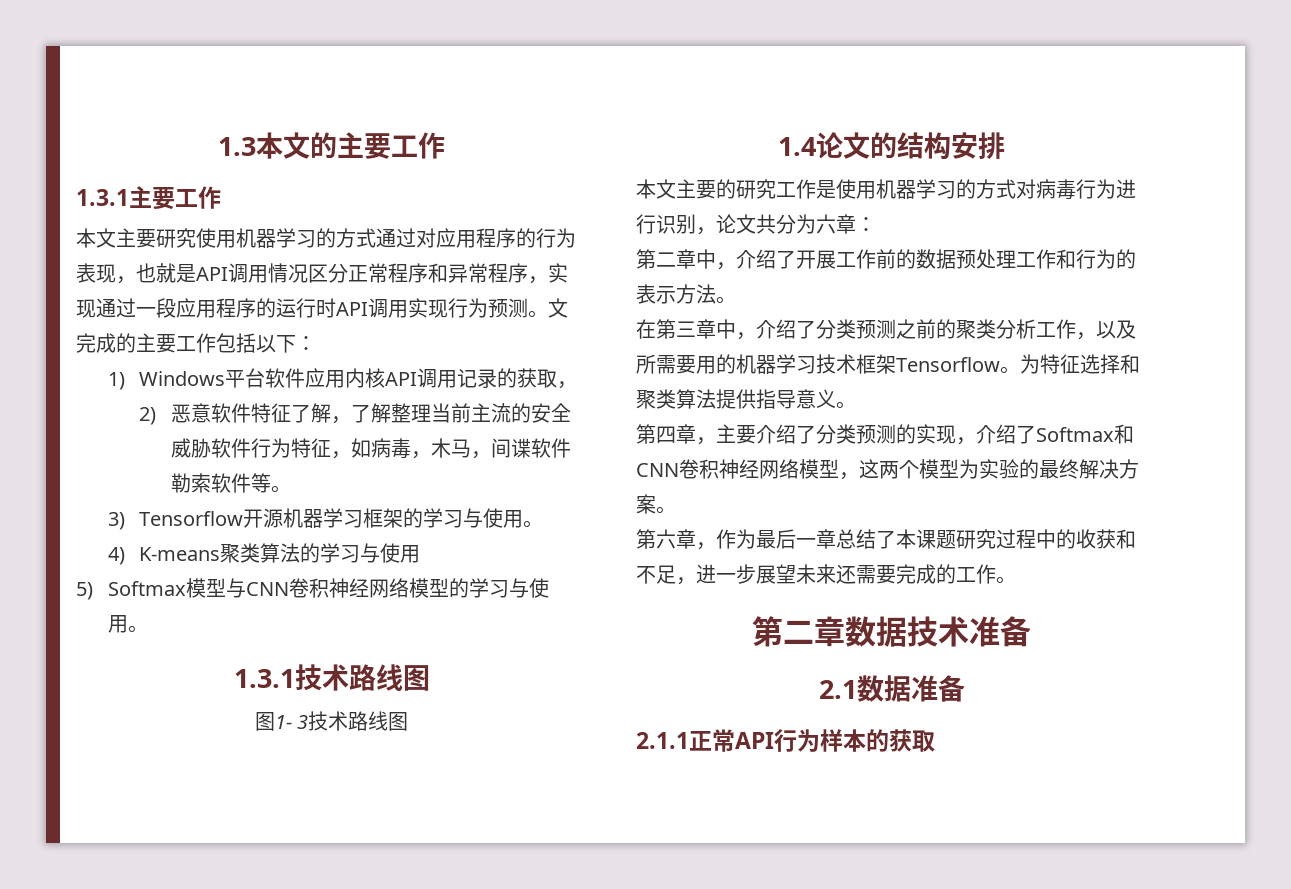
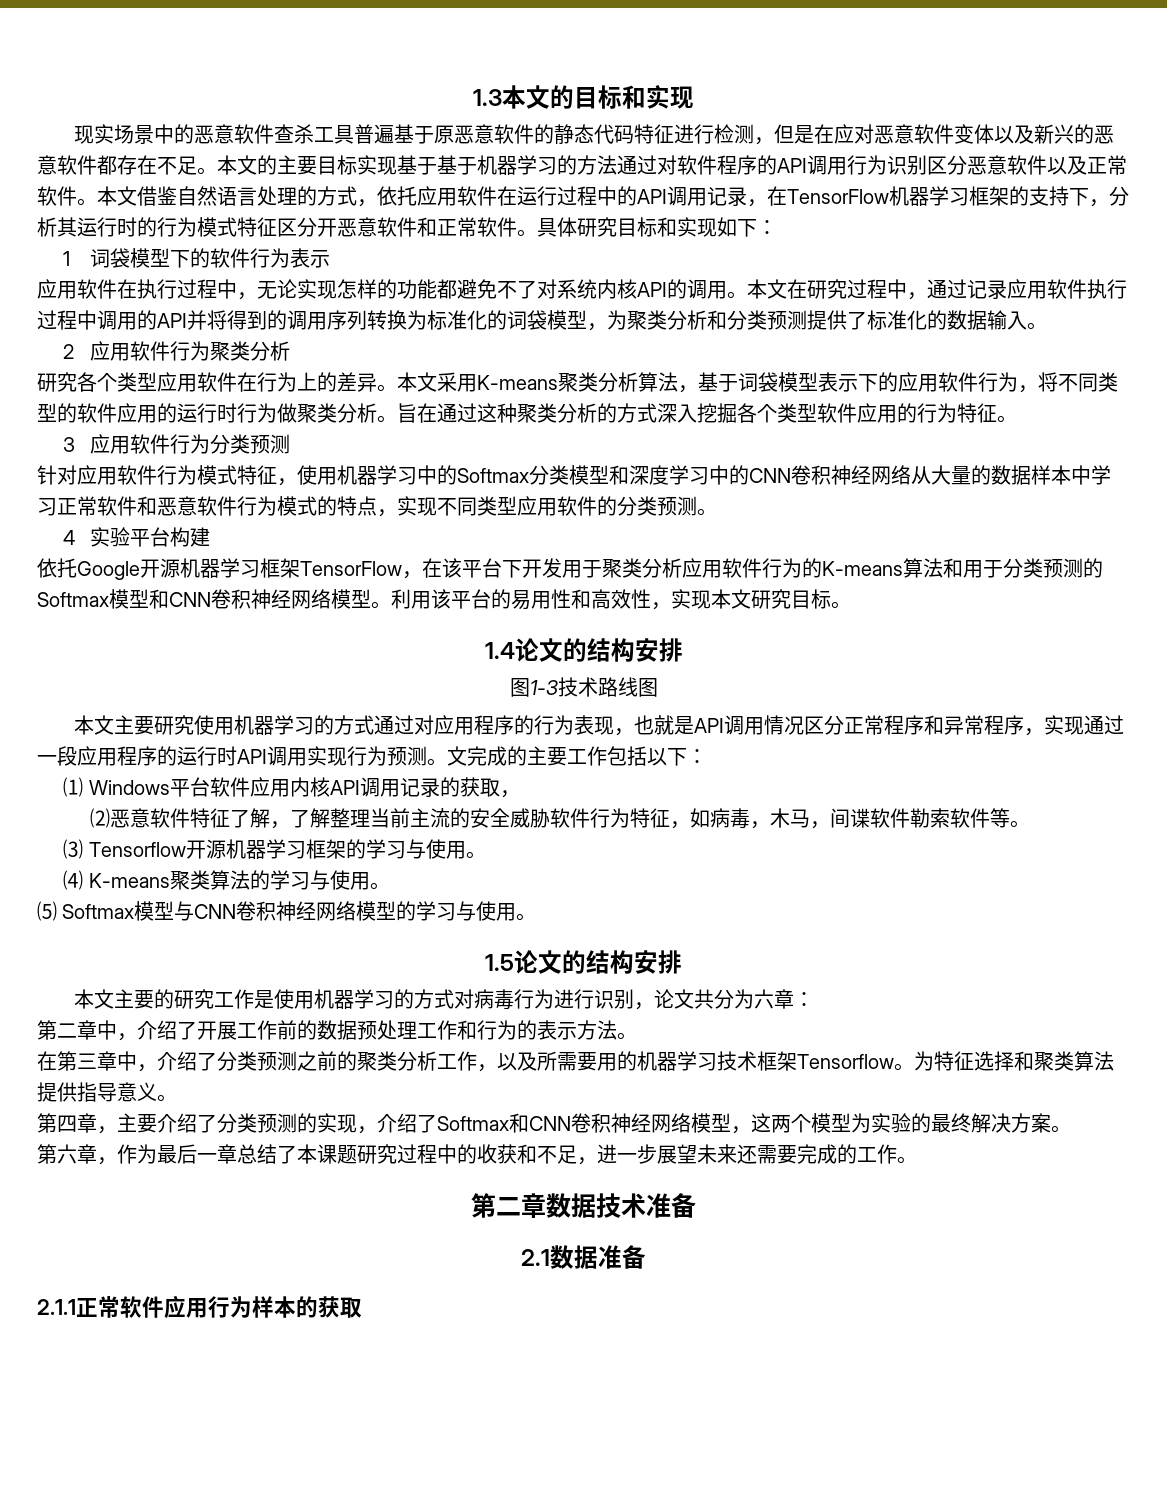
[337,132,445,159] [76,186,221,210] 主要工作 // 1.3.1主要工作 -> [574,85,694,109] [73,124,1114,145] [37,155,1127,175] [37,186,1129,207] [37,217,777,237] [63,248,330,268] [37,279,1127,300] [37,310,1047,331] [63,341,290,361] [37,372,1118,393] [37,403,1017,423] [63,434,290,454] [37,465,1111,486] [37,496,717,517] [63,527,210,547] [37,558,1103,580] [37,589,851,610] [484,638,683,662] [509,677,658,697] 目标和实现 // 现实场景中的恶意软件查杀工具普遍基于原恶意软件的静态代码特征进行检测，但是在应对恶意软件变体以及新兴的恶意软件都存在不足。本文的主要目标实现基于基于机器学习的方法通过对软件程序的API调用行为识别区分恶意软件以及正常软件。本文借鉴自然语言处理的方式，依托应用软件在运行过程中的API调用记录，在TensorFlow机器学习框架的支持下，分析其运行时的行为模式特征区分开恶意软件和正常软件。具体研究目标和实现如下： // 1词袋模型下的软件行为表示 // 应用软件在执行过程中，无论实现怎样的功能都避免不了对系统内核API的调用。本文在研究过程中，通过记录应用软件执行过程中调用的API并将得到的调用序列转换为标准化的词袋模型，为聚类分析和分类预测提供了标准化的数据输入。 // 2应用软件行为聚类分析 // 研究各个类型应用软件在行为上的差异。本文采用K-means聚类分析算法，基于词袋模型表示下的应用软件行为，将不同类型的软件应用的运行时行为做聚类分析。旨在通过这种聚类分析的方式深入挖掘各个类型软件应用的行为特征。 // 3应用软件行为分类预测 // 针对应用软件行为模式特征，使用机器学习中的Softmax分类模型和深度学习中的CNN卷积神经网络从大量的数据样本中学习正常软件和恶意软件行为模式的特点，实现不同类型应用软件的分类预测。 // 4实验平台构建 // 依托Google开源机器学习框架TensorFlow，在该平台下开发用于聚类分析应用软件行为的K-means算法和用于分类预测的Softmax模型和CNN卷积神经网络模型。利用该平台的易用性和高效性，实现本文研究目标。 // 1.4论文的结构安排 // 图1-3技术路线图
[107,372,125,390] 1) -> [63,777,84,797] ⑴
[139,407,157,425] 2) -> [89,808,110,828] ⑵
[107,512,125,530] 3) -> [63,839,84,859] ⑶
[107,547,125,565] 4) -> [63,870,84,890] ⑷
[76,582,93,600] // 5) -> [369,882,390,890] [37,901,57,921] 。 // ⑸
[233,664,430,691] [254,711,409,731] [778,137,816,156] 1.3.1技术路线图 // 图1- 3技术路线图 // 1.4 -> [485,954,514,971] 1.5
[735,732,774,749] API -> [120,1295,208,1319] 软件应用

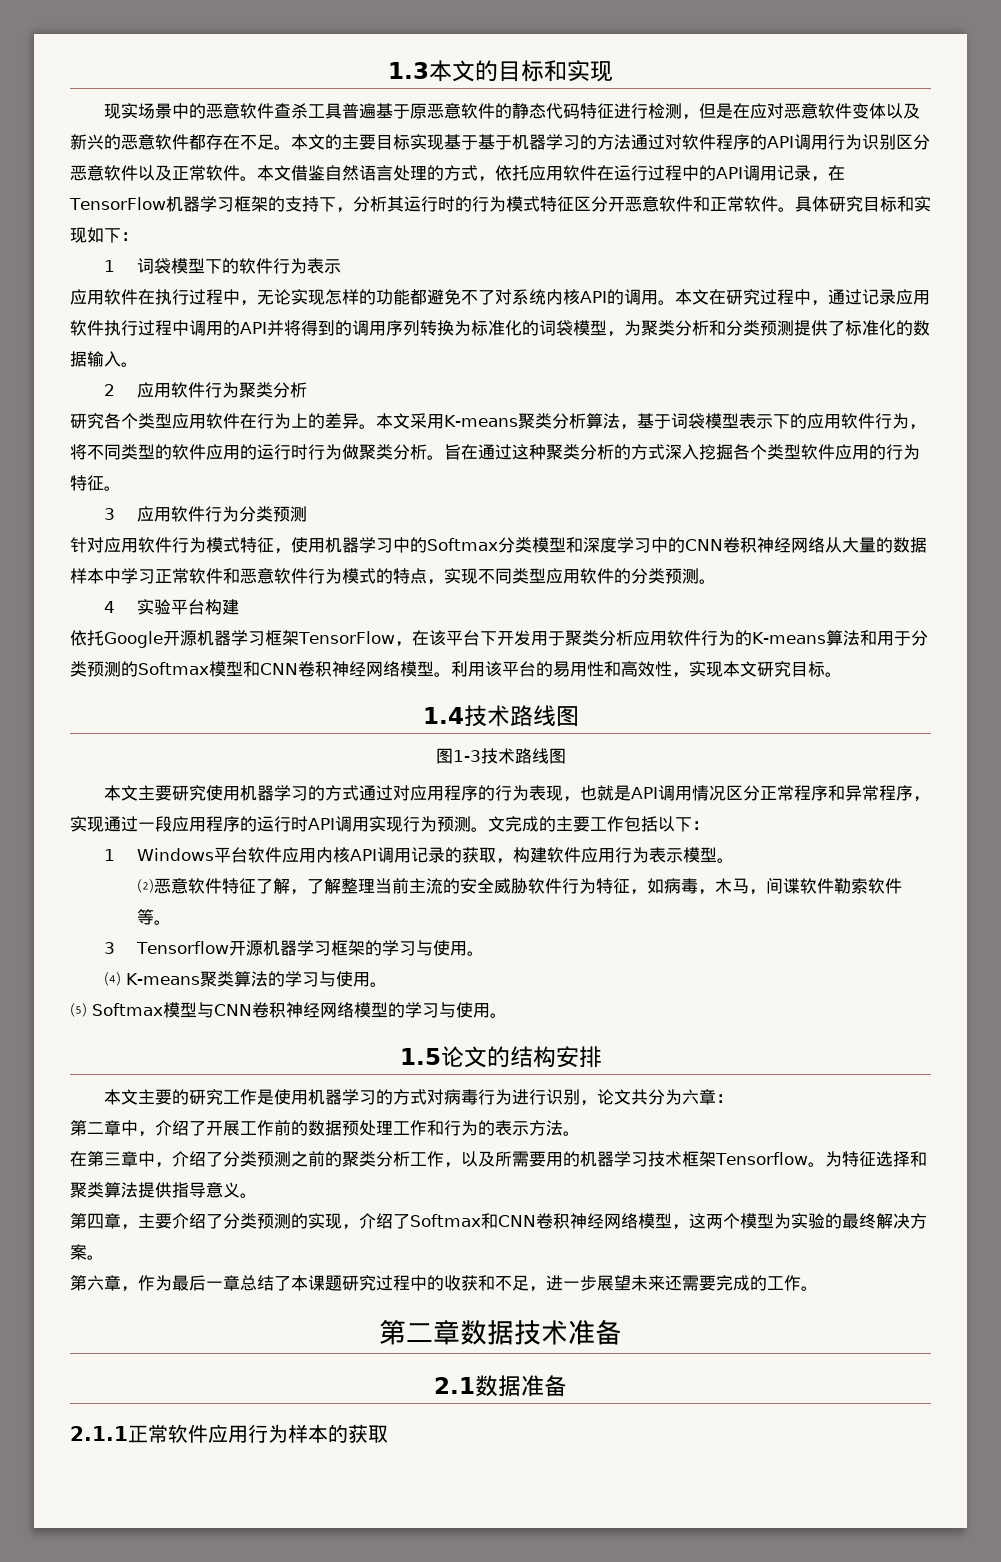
[514,638,683,662] 论文的结构安排 -> [463,705,579,727] 技术路线图
[63,777,84,797] ⑴ -> [103,849,115,861] 1
(520, 794) none -> [513,847,735,863] 构建软件应用行为表示模型。
[63,839,84,859] ⑶ -> [103,942,115,954] 3

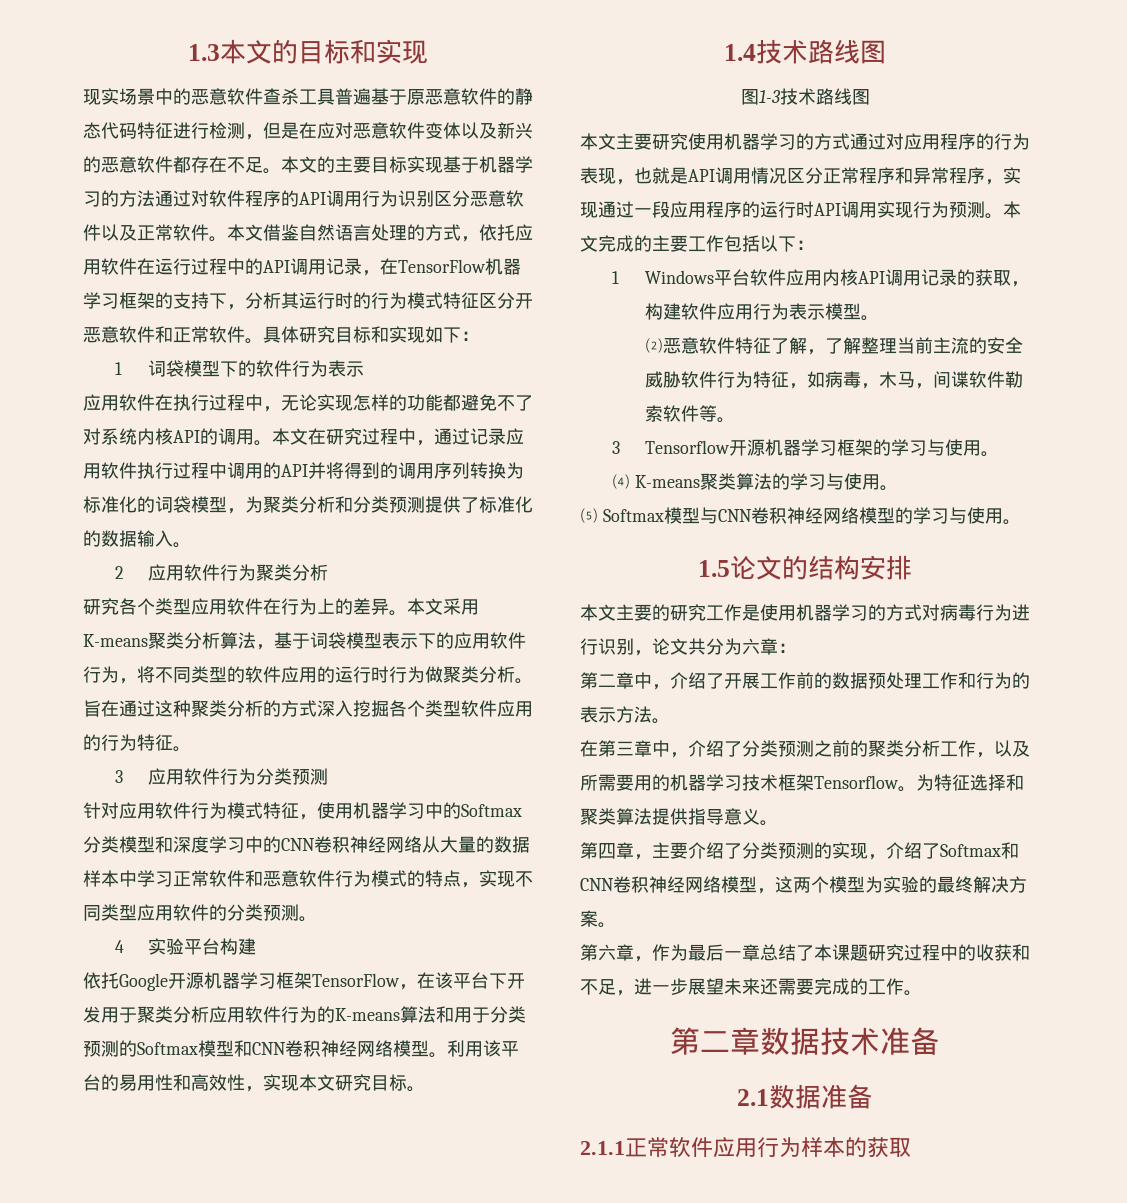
[478,134,512,150] 基于 -> (479, 165) none
(488, 829) none -> [1003,201,1021,218] 本

